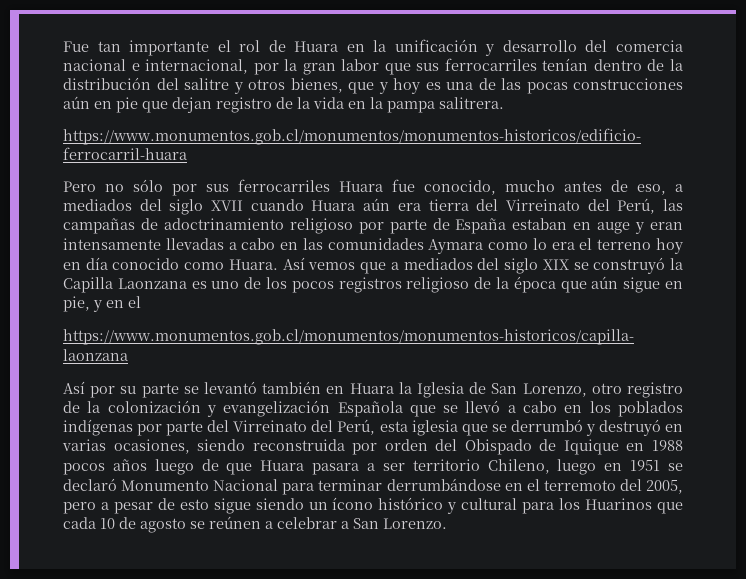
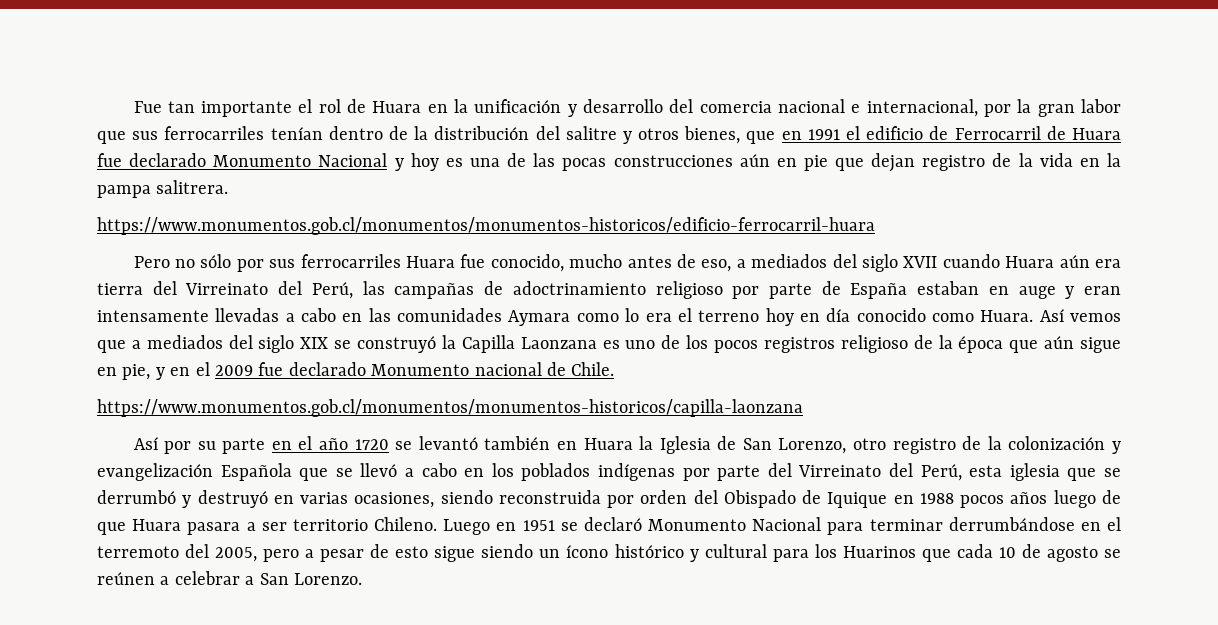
(374, 88) none -> [781,126,1121,140] [97,153,388,167] en 1991 el edificio de Ferrocarril de Huara fue declarado Monumento Nacional
(141, 302) none -> [215,362,615,376] 2009 fue declarado Monumento nacional de Chile.
(179, 390) none -> [271,436,389,450] en el año 1720
[487,459,597,475] Chileno, luego -> [373,517,491,535] Chileno. Luego

